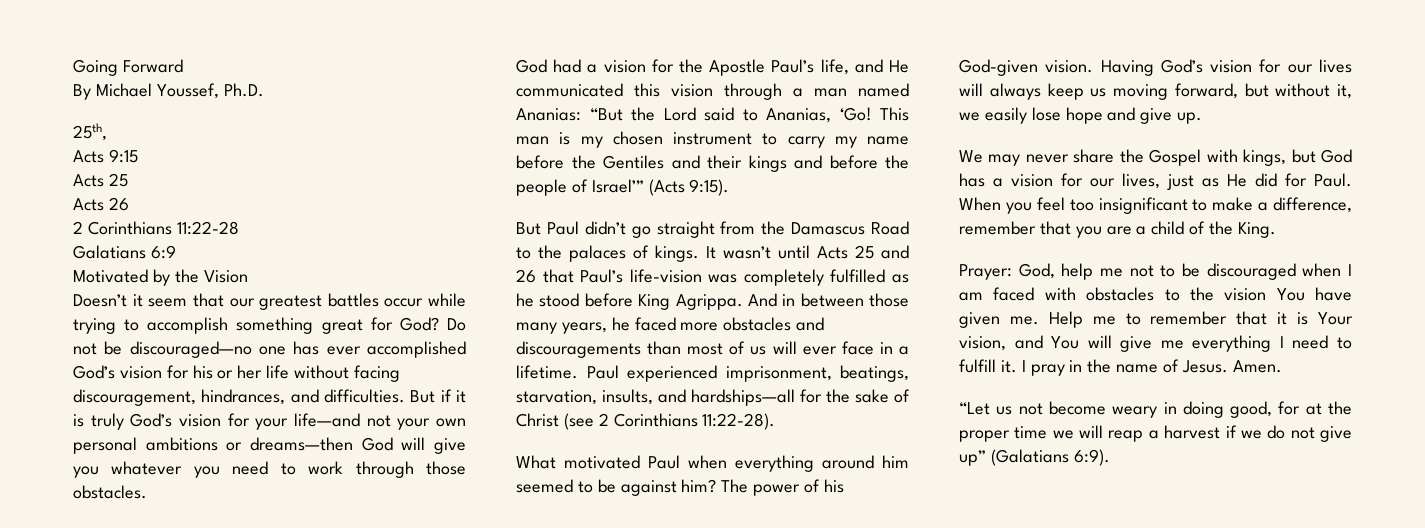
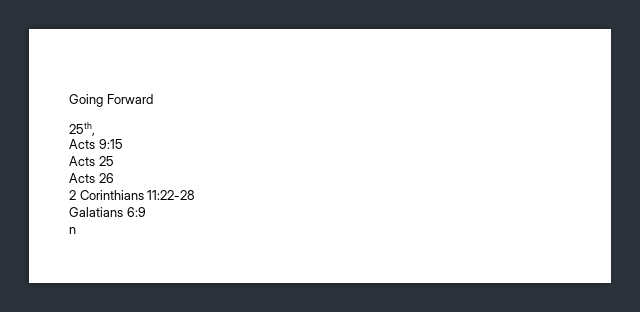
[73,83,264,100] // By Michael Youssef, Ph.D. -> (153, 99) none
[73,269,248,286] [73,293,466,310] [73,317,467,334] [73,341,467,358] [73,365,400,382] [73,389,466,406] [73,413,467,430] [73,437,467,454] [73,461,467,478] [73,485,147,499] [516,59,909,76] [516,83,909,100] [516,107,909,123] [516,131,909,148] [516,155,909,172] [516,179,730,196] [516,221,909,238] [516,245,909,262] [516,269,909,286] [516,293,909,310] [516,317,825,334] [516,341,909,358] [516,365,909,382] [516,389,910,406] [516,413,776,430] [516,455,909,472] [516,479,844,496] [959,59,1352,76] [959,83,1352,100] [959,107,1203,124] [959,149,1352,166] [959,173,1352,190] [959,197,1352,214] [959,221,1276,238] [959,263,1352,280] [959,287,1352,301] [959,311,1353,328] [959,335,1352,352] [959,359,1282,376] [959,401,1352,418] [959,425,1352,442] [959,449,1110,466] Motivated by the Vision // Doesn’t it seem that our greatest battles occur while trying to accomplish something great for God? Do not be discouraged—no one has ever accomplished God’s vision for his or her life without facing discouragement, hindrances, and difficulties. But if it is truly God’s vision for your life—and not your own personal ambitions or dreams—then God will give you whatever you need to work through those obstacles. // God had a vision for the Apostle Paul’s life, and He communicated this vision through a man named Ananias: “But the Lord said to Ananias, ‘Go! This man is my chosen instrument to carry my name before the Gentiles and their kings and before the people of Israel’” (Acts 9:15). // But Paul didn’t go straight from the Damascus Road to the palaces of kings. It wasn’t until Acts 25 and 26 that Paul’s life-vision was completely fulfilled as he stood before King Agrippa. And in between those many years, he faced more obstacles and discouragements than most of us will ever face in a lifetime. Paul experienced imprisonment, beatings, starvation, insults, and hardships—all for the sake of Christ (see 2 Corinthians 11:22-28). // What motivated Paul when everything around him seemed to be against him? The power of his God-given vision. Having God’s vision for our lives will always keep us moving forward, but without it, we easily lose hope and give up. // We may never share the Gospel with kings, but God has a vision for our lives, just as He did for Paul. When you feel too insignificant to make a difference, remember that you are a child of the King. // Prayer: God, help me not to be discouraged when I am faced with obstacles to the vision You have given me. Help me to remember that it is Your vision, and You will give me everything I need to fulfill it. I pray in the name of Jesus. Amen. // “Let us not become weary in doing good, for at the proper time we will reap a harvest if we do not give up” (Galatians 6:9). -> [69,227,76,234] n

